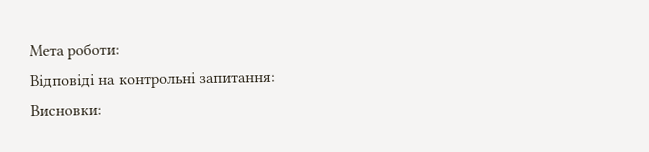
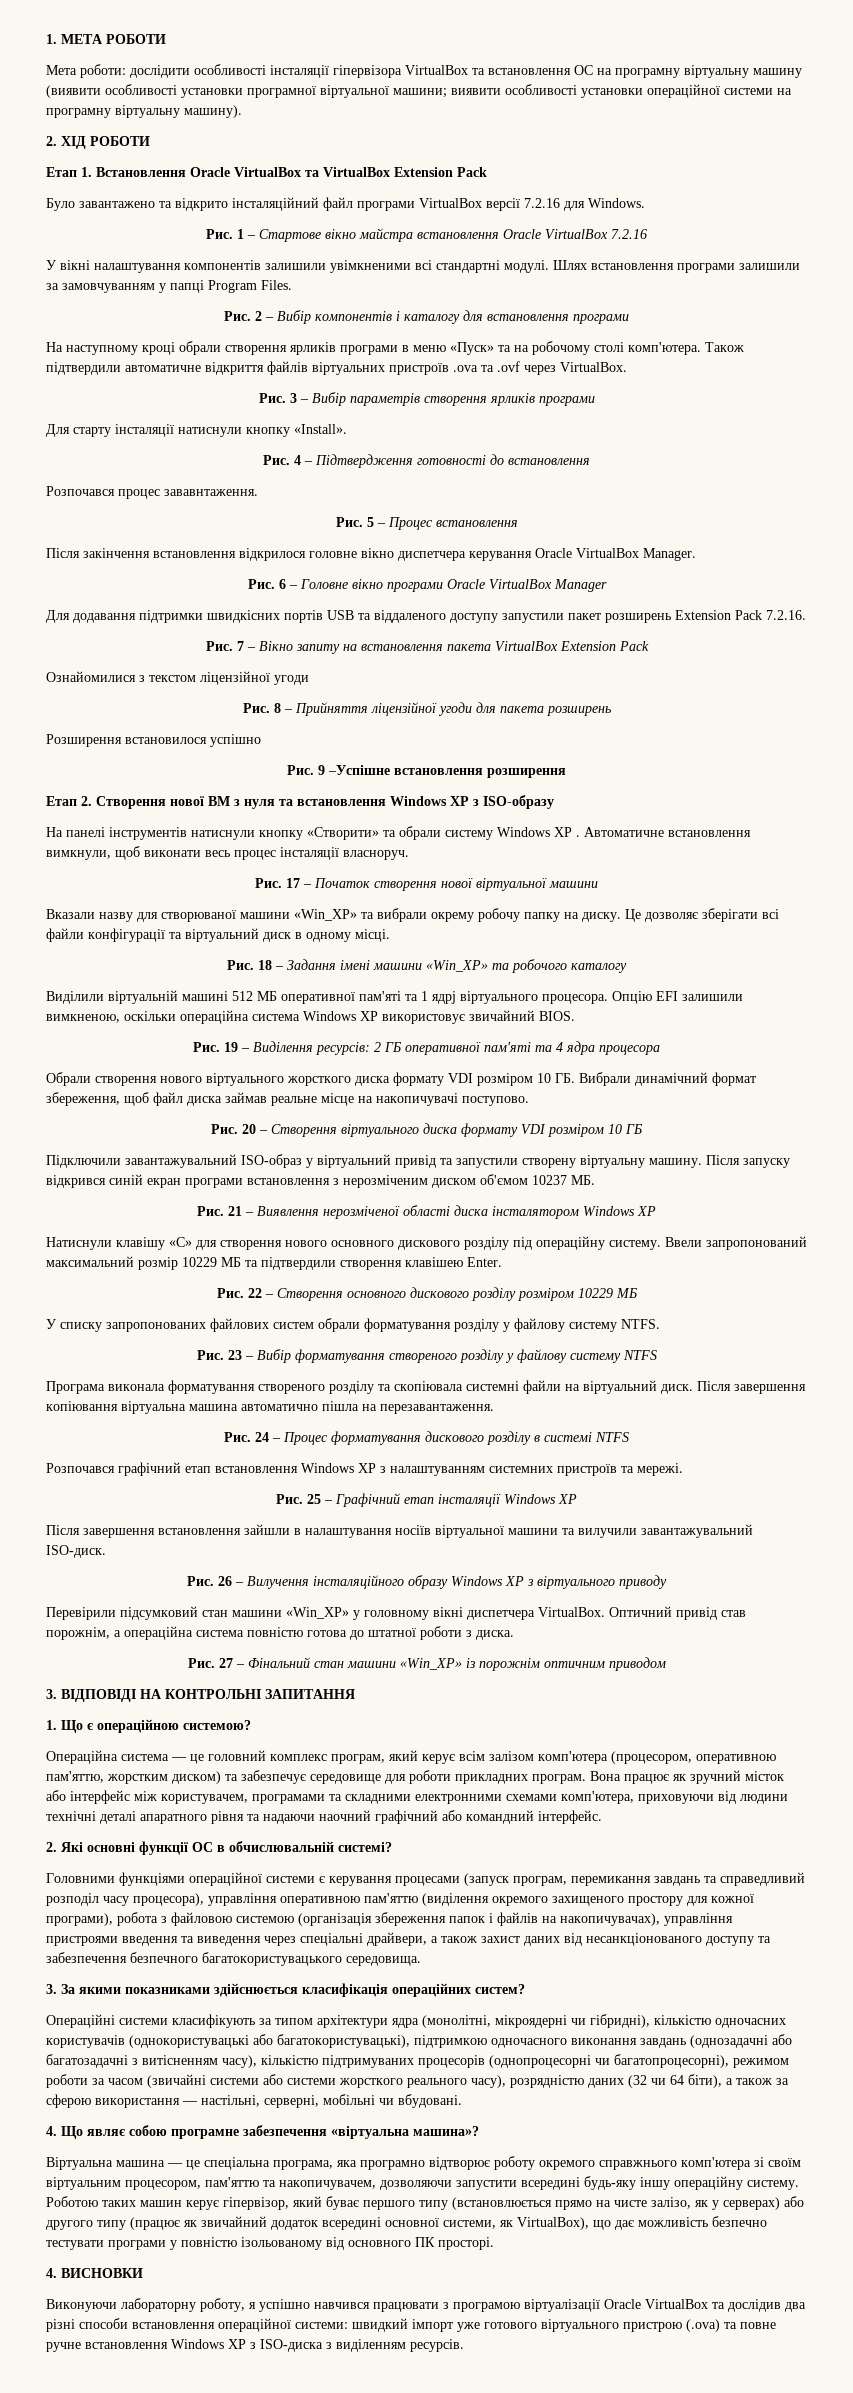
(29, 50) none -> [46,34,166,44] 1. МЕТА РОБОТИ //
[29,72,276,90] [30,103,102,117] // Відповіді на контрольні запитання: // Висновки: -> [130,64,802,78] [46,84,792,98] [46,105,242,118] [46,136,150,149] [46,167,487,177] [46,197,645,211] [206,228,647,242] [46,260,800,273] [46,280,292,293] [224,310,629,324] [46,341,744,355] [46,361,627,375] [258,392,595,406] [46,424,347,437] [263,454,590,468] [46,486,258,499] [335,517,518,530] [46,548,696,561] [247,579,607,592] [46,610,806,623] [205,641,649,654] [46,671,309,685] [242,702,611,716] [46,734,261,747] [287,765,566,778] [46,795,554,809] [46,826,751,840] [46,846,409,860] [255,878,598,891] [46,908,779,922] [46,928,390,942] [227,959,627,973] [46,990,743,1004] [46,1010,575,1024] [193,1041,660,1055] [46,1072,756,1086] [46,1092,529,1106] [211,1123,642,1137] [46,1154,790,1168] [46,1174,595,1188] [197,1205,656,1219] [46,1236,807,1250] [46,1256,502,1270] [216,1287,637,1301] [46,1318,660,1332] [196,1349,657,1363] [46,1380,806,1394] [46,1401,494,1414] [224,1431,629,1445] [46,1462,683,1476] [276,1493,577,1507] [46,1524,753,1538] [46,1545,106,1558] [187,1575,667,1589] [46,1606,746,1620] [46,1626,514,1640] [187,1657,666,1671] [46,1689,355,1702] [46,1719,251,1733] [46,1750,776,1764] [46,1770,784,1784] [46,1790,788,1804] [46,1810,602,1824] [46,1841,392,1855] [46,1872,805,1886] [46,1893,754,1906] [46,1912,733,1926] [46,1932,771,1946] [46,1952,421,1966] [46,1983,525,1997] [46,2014,786,2028] [46,2034,792,2048] [46,2054,789,2068] [46,2074,789,2088] [46,2094,462,2108] [46,2125,479,2139] [46,2156,801,2170] [46,2176,799,2190] [46,2196,804,2210] [46,2216,767,2230] [46,2237,494,2250] [46,2268,143,2278] [46,2298,806,2312] [46,2318,776,2332] [46,2339,464,2352] дослідити особливості інсталяції гіпервізора VirtualBox та встановлення ОС на програмну віртуальну машину (виявити особливості установки програмної віртуальної машини; виявити особливості установки операційної системи на програмну віртуальну машину). // 2. ХІД РОБОТИ // Етап 1. Встановлення Oracle VirtualBox та VirtualBox Extension Pack // Було завантажено та відкрито інсталяційний файл програми VirtualBox версії 7.2.16 для Windows. // Рис. 1 – Стартове вікно майстра встановлення Oracle VirtualBox 7.2.16 // У вікні налаштування компонентів залишили увімкненими всі стандартні модулі. Шлях встановлення програми залишили за замовчуванням у папці Program Files. // Рис. 2 – Вибір компонентів і каталогу для встановлення програми // На наступному кроці обрали створення ярликів програми в меню «Пуск» та на робочому столі комп'ютера. Також підтвердили автоматичне відкриття файлів віртуальних пристроїв .ova та .ovf через VirtualBox. // Рис. 3 – Вибір параметрів створення ярликів програми // Для старту інсталяції натиснули кнопку «Install». // Рис. 4 – Підтвердження готовності до встановлення // Розпочався процес зававнтаження. // Рис. 5 – Процес встановлення // Після закінчення встановлення відкрилося головне вікно диспетчера керування Oracle VirtualBox Manager. // Рис. 6 – Головне вікно програми Oracle VirtualBox Manager // Для додавання підтримки швидкісних портів USB та віддаленого доступу запустили пакет розширень Extension Pack 7.2.16. // Рис. 7 – Вікно запиту на встановлення пакета VirtualBox Extension Pack // Ознайомилися з текстом ліцензійної угоди // Рис. 8 – Прийняття ліцензійної угоди для пакета розширень // Розширення встановилося успішно // Рис. 9 –Успішне встановлення розширення // Етап 2. Створення нової ВМ з нуля та встановлення Windows XP з ISO-образу // На панелі інструментів натиснули кнопку «Створити» та обрали систему Windows XP . Автоматичне встановлення вимкнули, щоб виконати весь процес інсталяції власноруч. // Рис. 17 – Початок створення нової віртуальної машини // Вказали назву для створюваної машини «Win_XP» та вибрали окрему робочу папку на диску. Це дозволяє зберігати всі файли конфігурації та віртуальний диск в одному місці. // Рис. 18 – Задання імені машини «Win_XP» та робочого каталогу // Виділили віртуальній машині 512 МБ оперативної пам'яті та 1 ядрj віртуального процесора. Опцію EFI залишили вимкненою, оскільки операційна система Windows XP використовує звичайний BIOS. // Рис. 19 – Виділення ресурсів: 2 ГБ оперативної пам'яті та 4 ядра процесора // Обрали створення нового віртуального жорсткого диска формату VDI розміром 10 ГБ. Вибрали динамічний формат збереження, щоб файл диска займав реальне місце на накопичувачі поступово. // Рис. 20 – Створення віртуального диска формату VDI розміром 10 ГБ // Підключили завантажувальний ISO-образ у віртуальний привід та запустили створену віртуальну машину. Після запуску відкрився синій екран програми встановлення з нерозміченим диском об'ємом 10237 МБ. // Рис. 21 – Виявлення нерозміченої області диска інсталятором Windows XP // Натиснули клавішу «C» для створення нового основного дискового розділу під операційну систему. Ввели запропонований максимальний розмір 10229 МБ та підтвердили створення клавішею Enter. // Рис. 22 – Створення основного дискового розділу розміром 10229 МБ // У списку запропонованих файлових систем обрали форматування розділу у файлову систему NTFS. // Рис. 23 – Вибір форматування створеного розділу у файлову систему NTFS // Програма виконала форматування створеного розділу та скопіювала системні файли на віртуальний диск. Після завершення копіювання віртуальна машина автоматично пішла на перезавантаження. // Рис. 24 – Процес форматування дискового розділу в системі NTFS // Розпочався графічний етап встановлення Windows XP з налаштуванням системних пристроїв та мережі. // Рис. 25 – Графічний етап інсталяції Windows XP // Після завершення встановлення зайшли в налаштування носіїв віртуальної машини та вилучили завантажувальний ISO-диск. // Рис. 26 – Вилучення інсталяційного образу Windows XP з віртуального приводу // Перевірили підсумковий стан машини «Win_XP» у головному вікні диспетчера VirtualBox. Оптичний привід став порожнім, а операційна система повністю готова до штатної роботи з диска. // Рис. 27 – Фінальний стан машини «Win_XP» із порожнім оптичним приводом // 3. ВІДПОВІДІ НА КОНТРОЛЬНІ ЗАПИТАННЯ // 1. Що є операційною системою? // Операційна система — це головний комплекс програм, який керує всім залізом комп'ютера (процесором, оперативною пам'яттю, жорстким диском) та забезпечує середовище для роботи прикладних програм. Вона працює як зручний місток або інтерфейс між користувачем, програмами та складними електронними схемами комп'ютера, приховуючи від людини технічні деталі апаратного рівня та надаючи наочний графічний або командний інтерфейс. // 2. Які основні функції ОС в обчислювальній системі? // Головними функціями операційної системи є керування процесами (запуск програм, перемикання завдань та справедливий розподіл часу процесора), управління оперативною пам'яттю (виділення окремого захищеного простору для кожної програми), робота з файловою системою (організація збереження папок і файлів на накопичувачах), управління пристроями введення та виведення через спеціальні драйвери, а також захист даних від несанкціонованого доступу та забезпечення безпечного багатокористувацького середовища. // 3. За якими показниками здійснюється класифікація операційних систем? // Операційні системи класифікують за типом архітектури ядра (монолітні, мікроядерні чи гібридні), кількістю одночасних користувачів (однокористувацькі або багатокористувацькі), підтримкою одночасного виконання завдань (однозадачні або багатозадачні з витісненням часу), кількістю підтримуваних процесорів (однопроцесорні чи багатопроцесорні), режимом роботи за часом (звичайні системи або системи жорсткого реального часу), розрядністю даних (32 чи 64 біти), а також за сферою використання — настільні, серверні, мобільні чи вбудовані. // 4. Що являє собою програмне забезпечення «віртуальна машина»? // Віртуальна машина — це спеціальна програма, яка програмно відтворює роботу окремого справжнього комп'ютера зі своїм віртуальним процесором, пам'яттю та накопичувачем, дозволяючи запустити всередині будь-яку іншу операційну систему. Роботою таких машин керує гіпервізор, який буває першого типу (встановлюється прямо на чисте залізо, як у серверах) або другого типу (працює як звичайний додаток всередині основної системи, як VirtualBox), що дає можливість безпечно тестувати програми у повністю ізольованому від основного ПК просторі. // 4. ВИСНОВКИ // Виконуючи лабораторну роботу, я успішно навчився працювати з програмою віртуалізації Oracle VirtualBox та дослідив два різні способи встановлення операційної системи: швидкий імпорт уже готового віртуального пристрою (.ova) та повне ручне встановлення Windows XP з ISO-диска з виділенням ресурсів.

